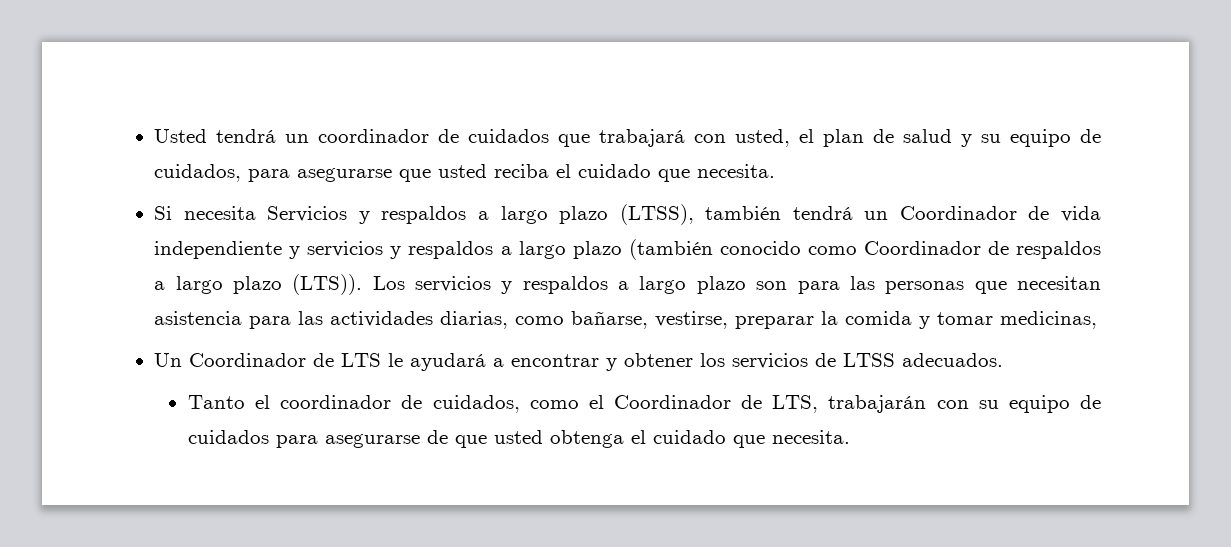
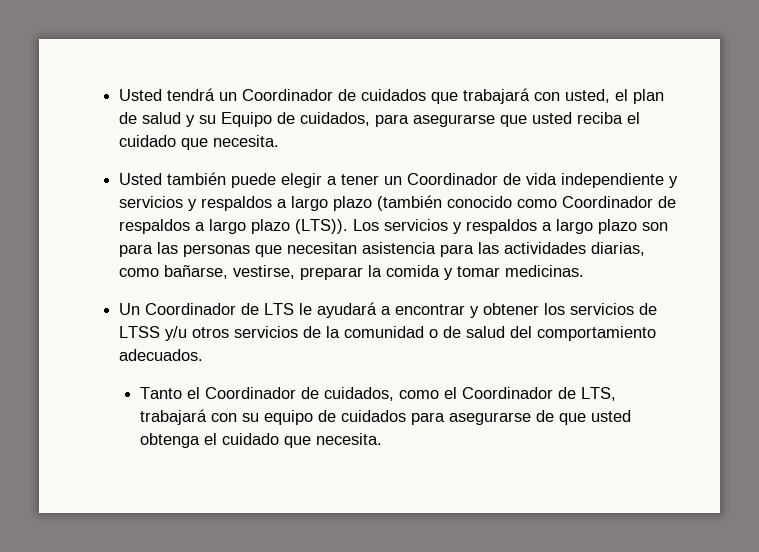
[318,129,430,143] coordinador -> [241,89,333,101] Coordinador
[1010,129,1072,147] equipo -> [220,112,272,127] Equipo
[154,204,853,225] Si necesita Servicios y respaldos a largo plazo (LTSS), también tendrá -> [118,172,379,188] Usted también puede elegir a tener
[1000,311,1098,329] medicinas, -> [504,265,584,277] medicinas.
(896, 360) none -> [164,326,656,341] y/u otros servicios de la comunidad o de salud del comportamiento
[280,395,392,409] coordinador -> [204,387,296,399] Coordinador
[828,395,927,413] trabajarán -> [139,409,207,425] trabajará

